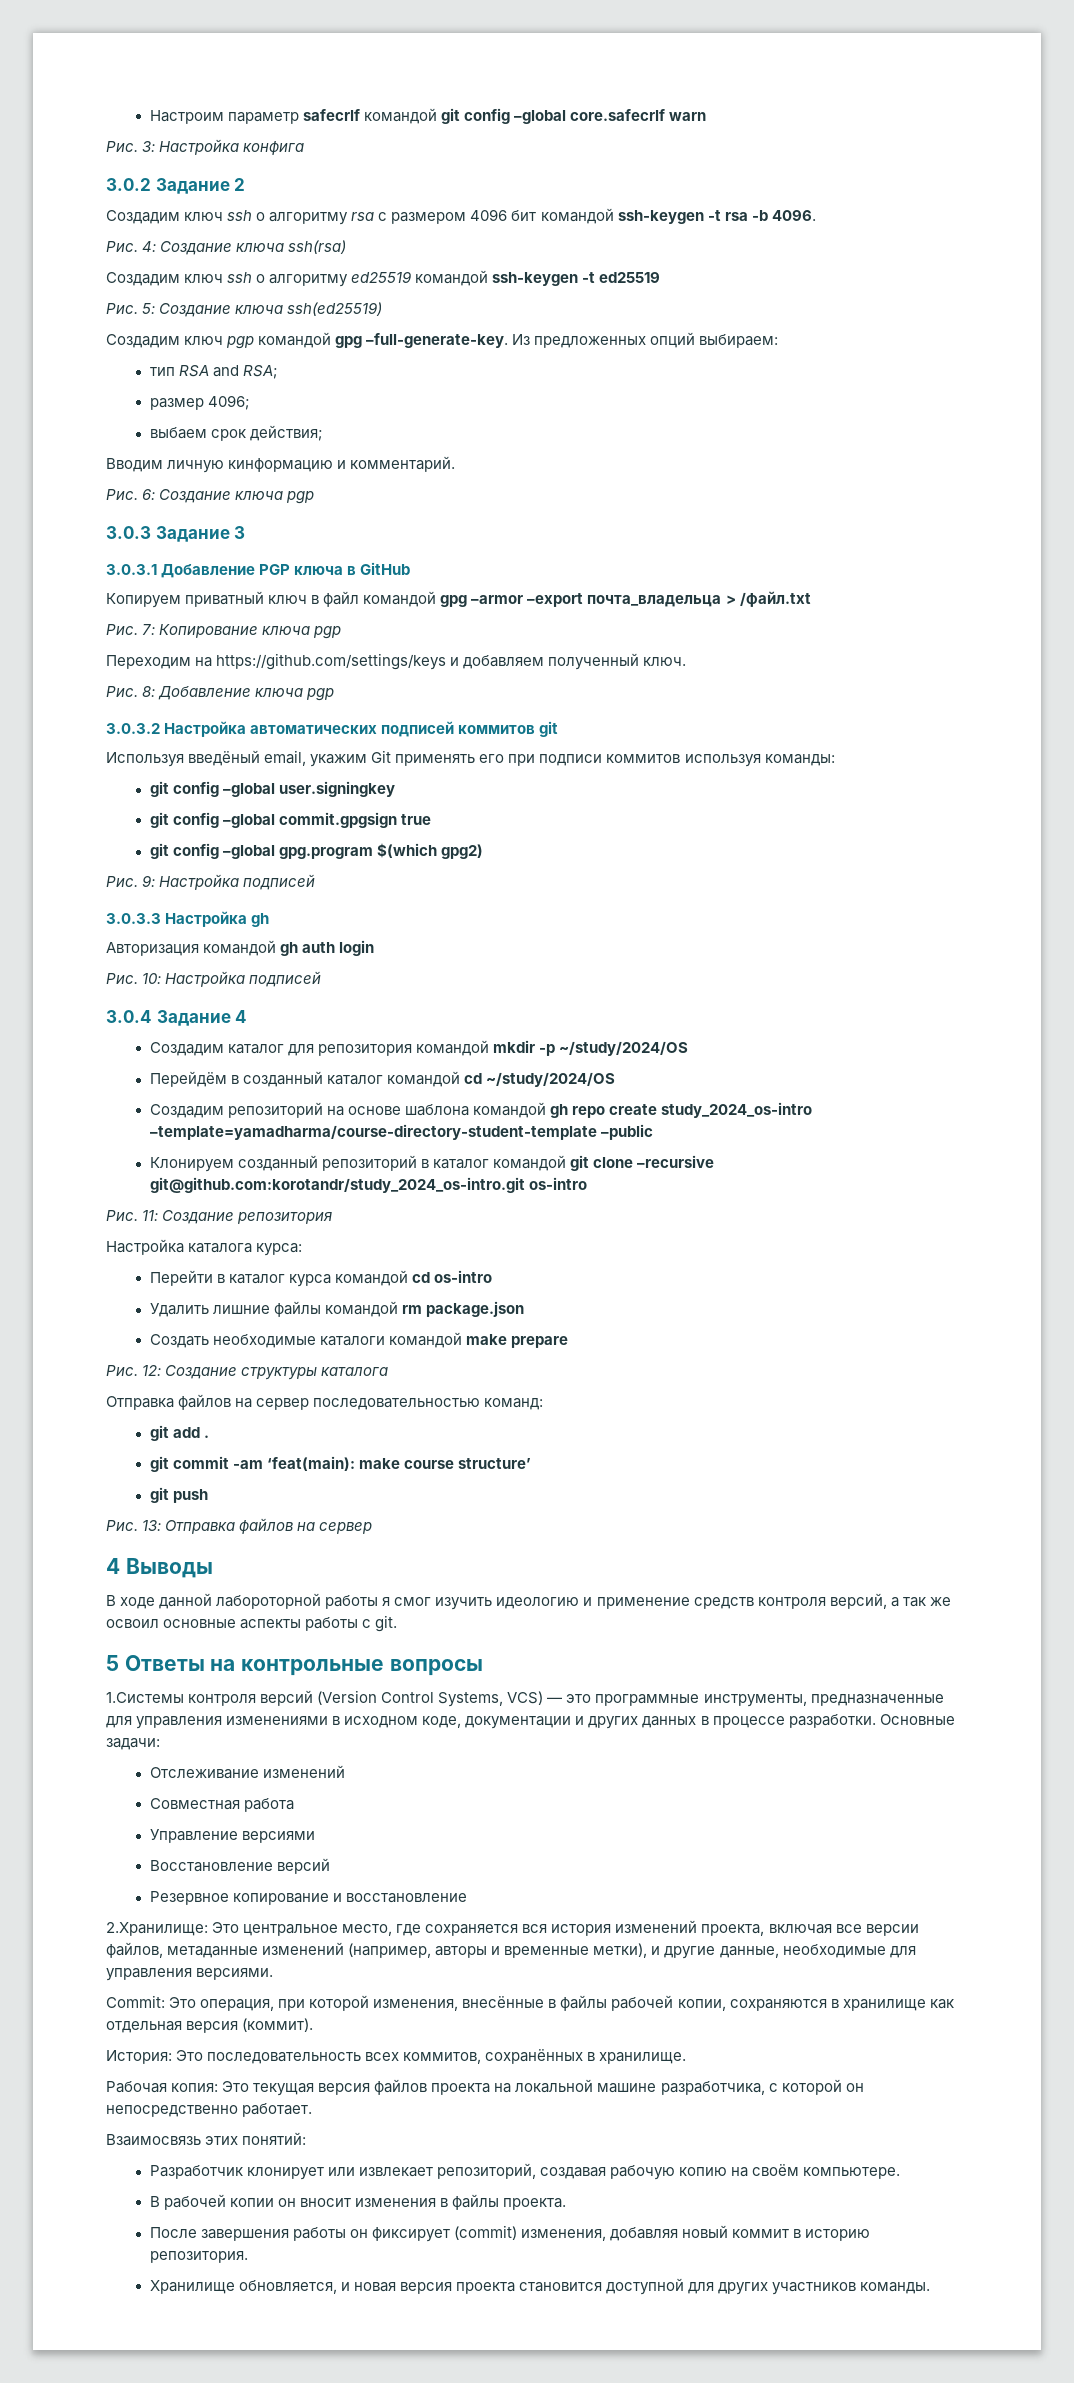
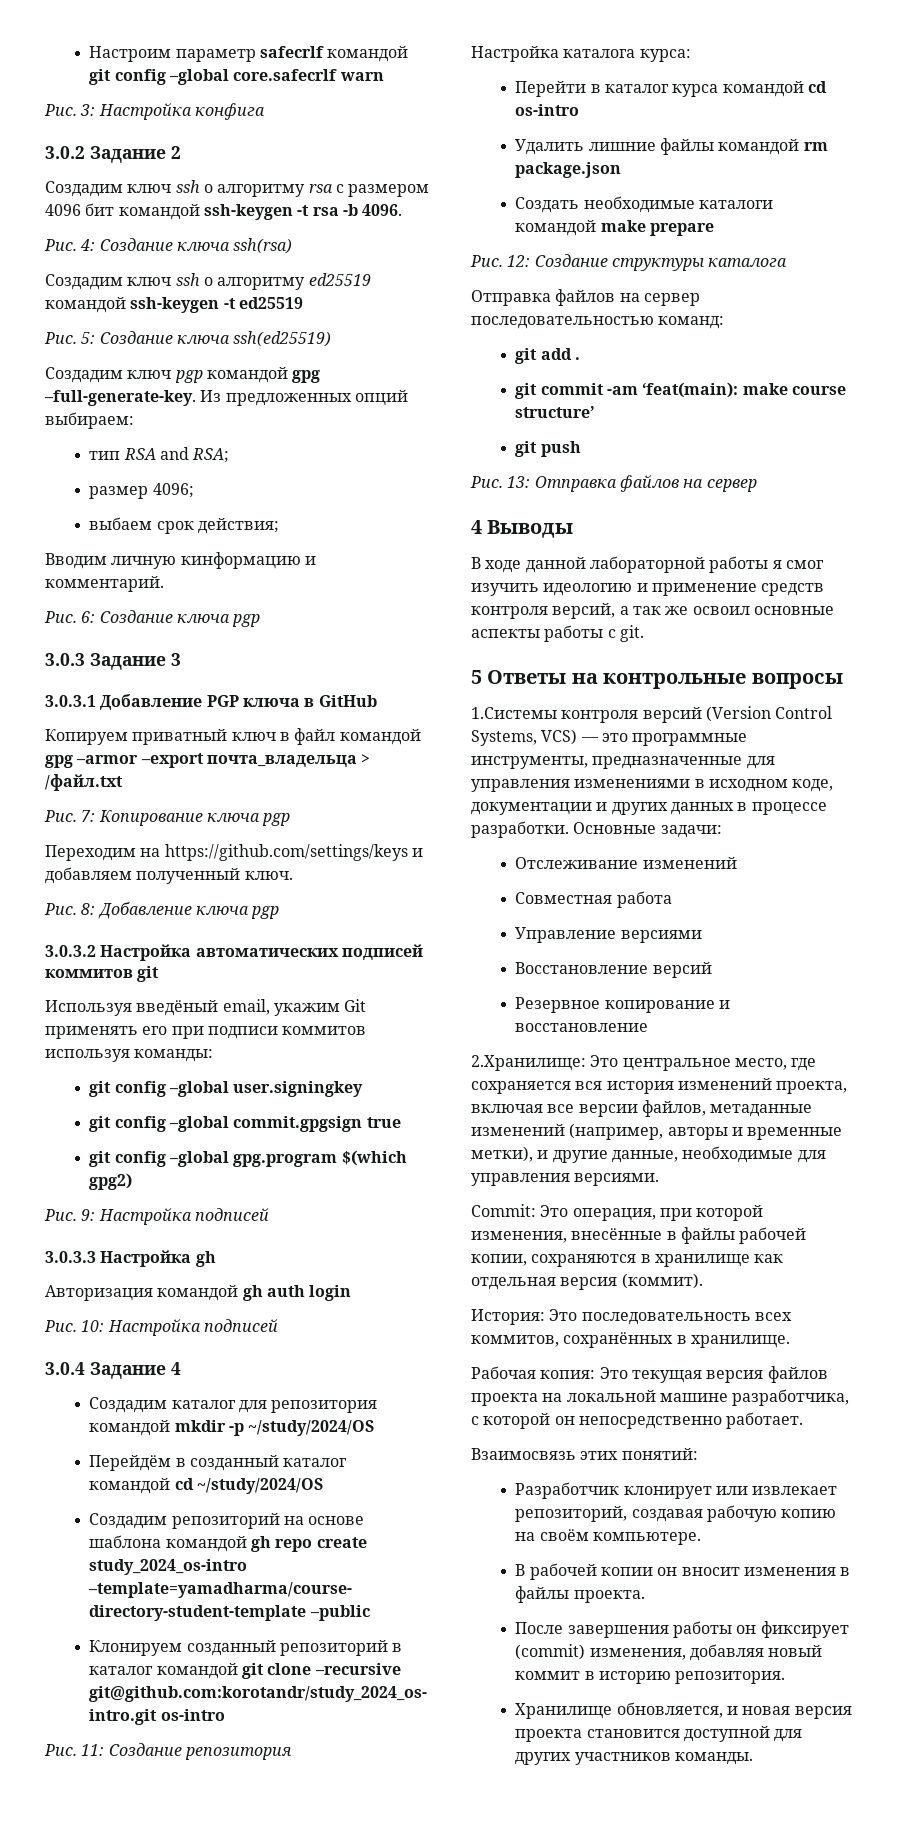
[216,1593,322,1609] лабороторной -> [589,556,705,573] лабораторной

